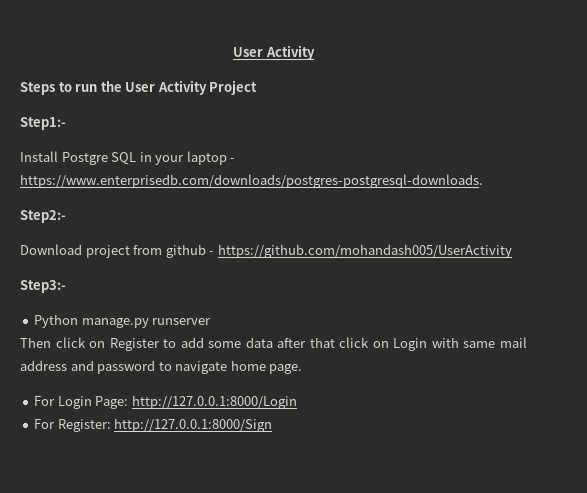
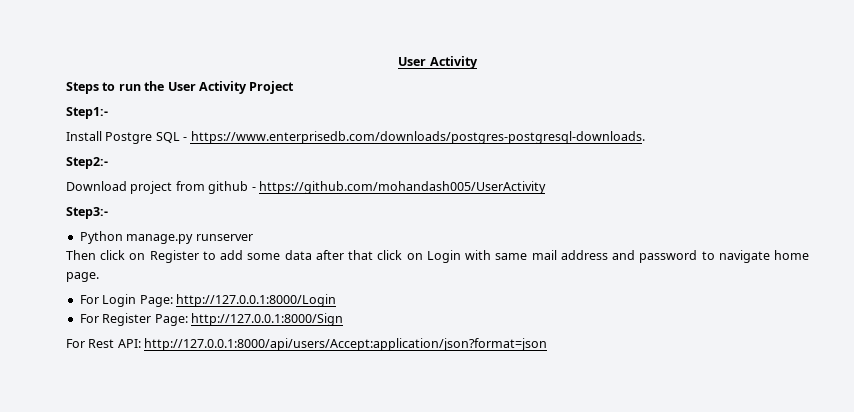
[139,151,227,165] in your laptop -> (180, 137) none
[57,419,111,432] Register: -> [102,313,188,326] Register Page:
(273, 425) none -> [66,338,548,351] // For Rest API: http://127.0.0.1:8000/api/users/Accept:application/json?format=json

